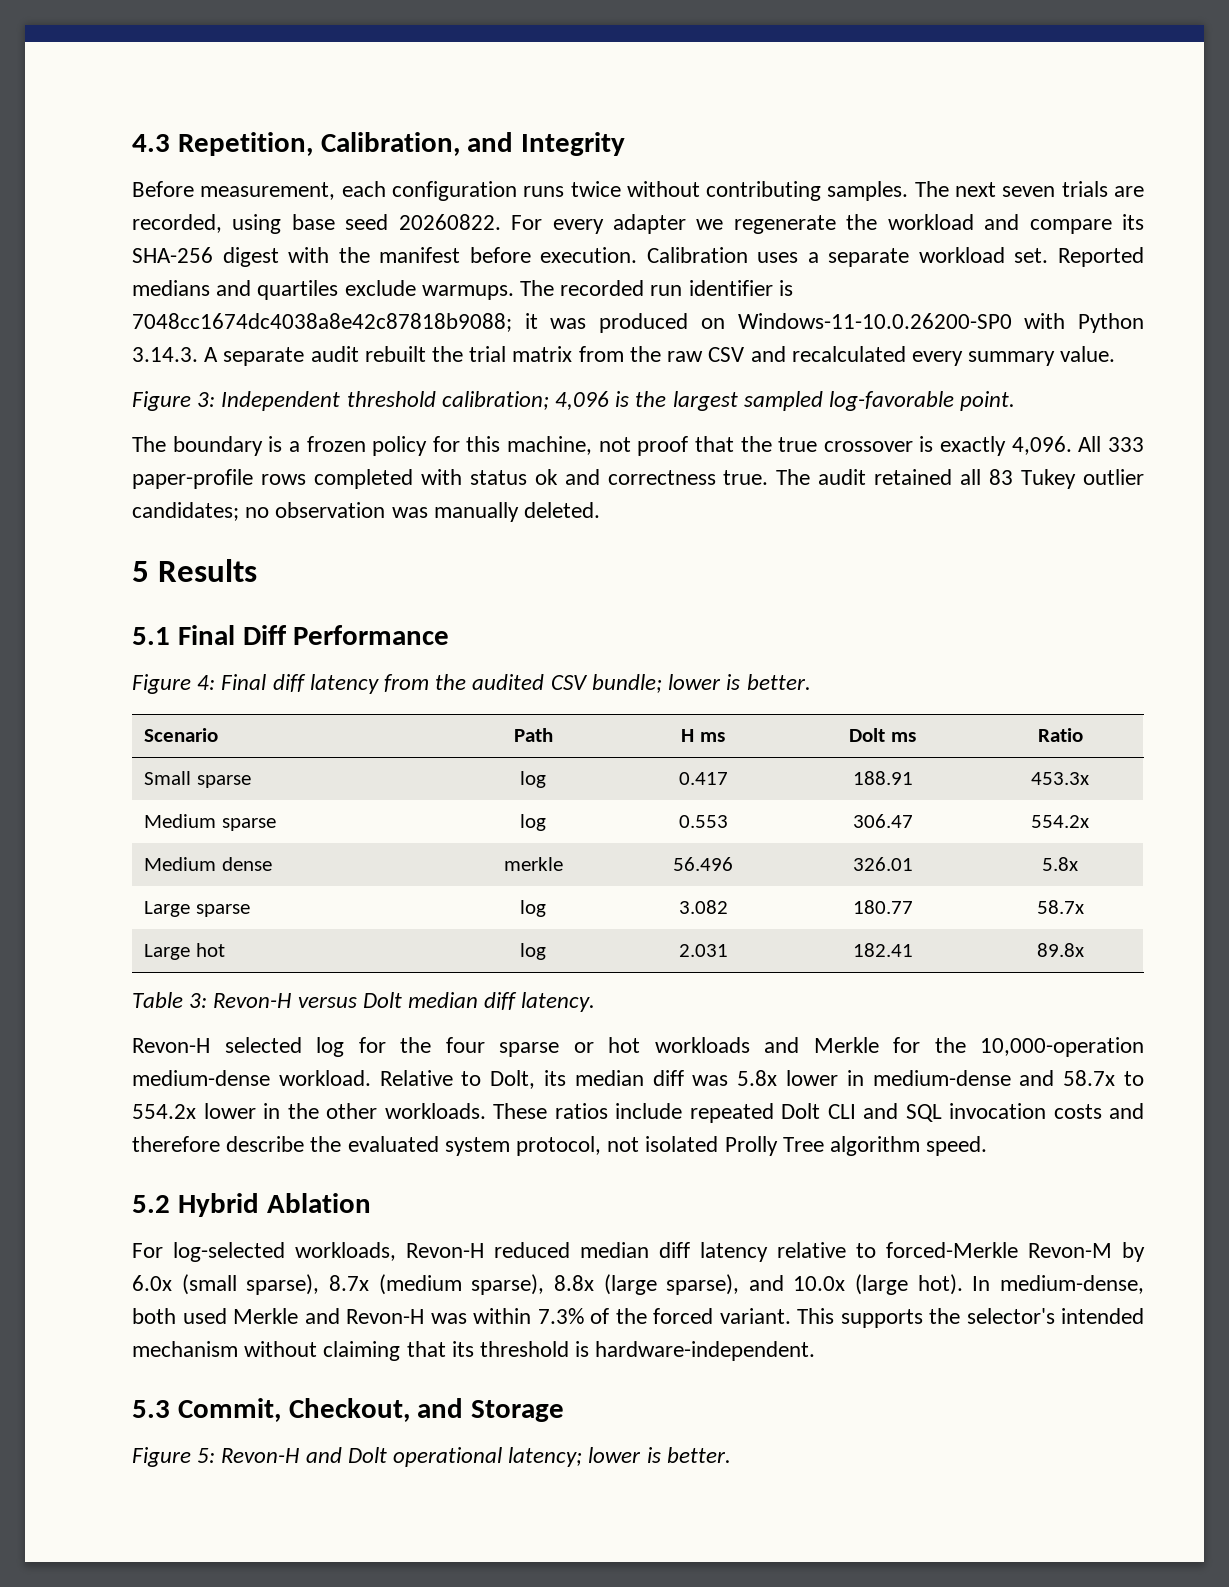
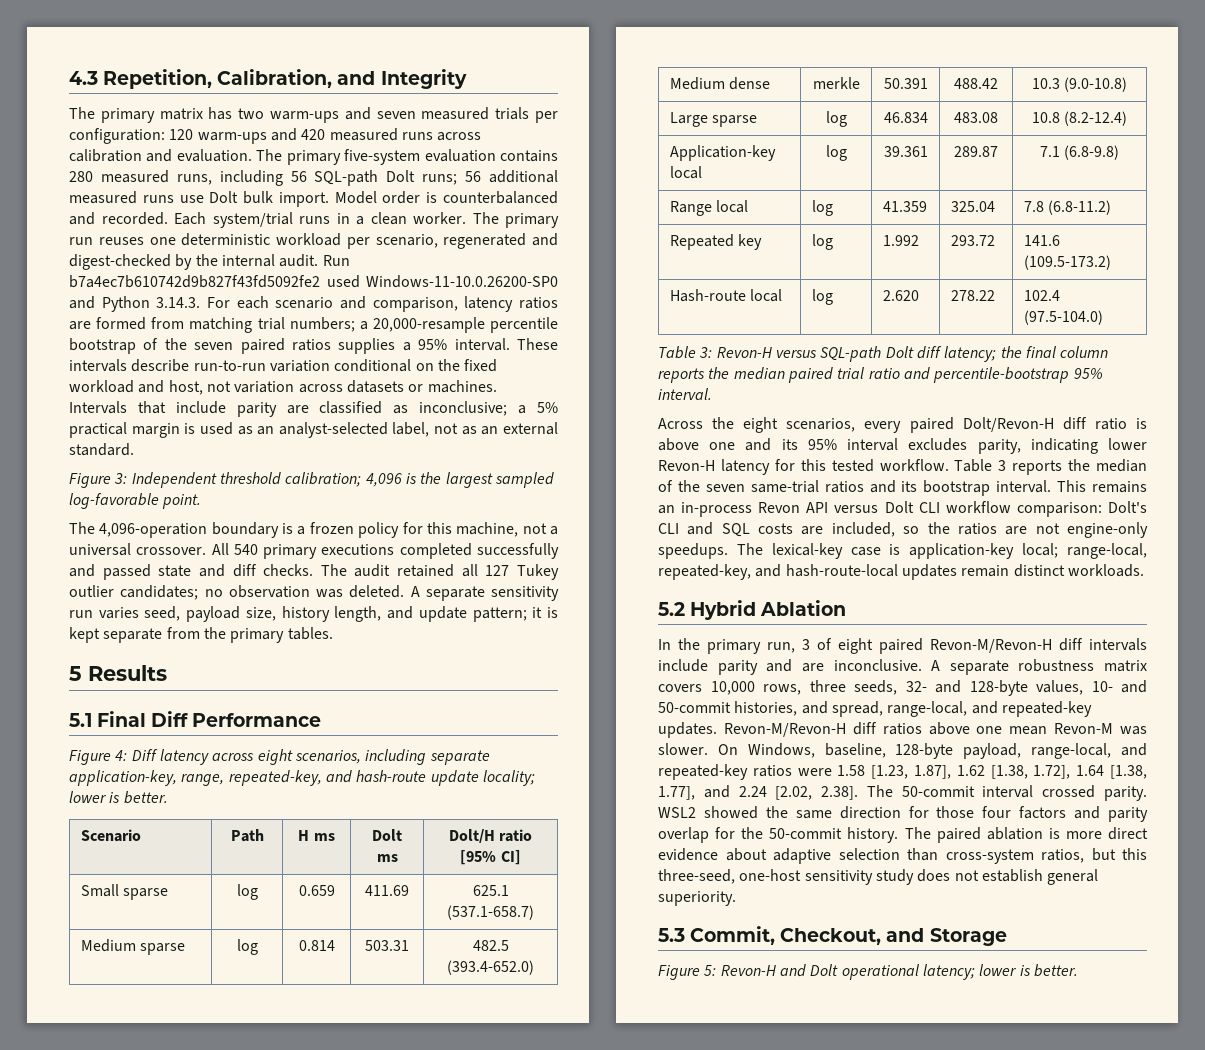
[132,181,1144,201] [132,214,1144,234] [132,247,1144,267] [132,280,793,300] [132,313,1144,333] [132,346,1116,366] Before measurement, each configuration runs twice without contributing samples. The next seven trials are recorded, using base seed 20260822. For every adapter we regenerate the workload and compare its SHA-256 digest with the manifest before execution. Calibration uses a separate workload set. Reported medians and quartiles exclude warmups. The recorded run identifier is 7048cc1674dc4038a8e42c87818b9088; it was produced on Windows-11-10.0.26200-SP0 with Python 3.14.3. A separate audit rebuilt the trial matrix from the raw CSV and recalculated every summary value. -> [69,107,558,123] [69,128,482,144] [69,149,558,165] [69,170,559,186] [69,191,558,207] [69,212,559,228] [69,233,558,249] [69,254,350,270] [69,275,558,288] [69,296,558,312] [69,317,558,333] [69,338,558,354] [69,359,498,372] [69,380,497,395] [69,401,559,417] [69,422,558,438] [69,443,134,456] The primary matrix has two warm-ups and seven measured trials per configuration: 120 warm-ups and 420 measured runs across calibration and evaluation. The primary five-system evaluation contains 280 measured runs, including 56 SQL-path Dolt runs; 56 additional measured runs use Dolt bulk import. Model order is counterbalanced and recorded. Each system/trial runs in a clean worker. The primary run reuses one deterministic workload per scenario, regenerated and digest-checked by the internal audit. Run b7a4ec7b610742d9b827f43fd5092fe2 used Windows-11-10.0.26200-SP0 and Python 3.14.3. For each scenario and comparison, latency ratios are formed from matching trial numbers; a 20,000-resample percentile bootstrap of the seven paired ratios supplies a 95% interval. These intervals describe run-to-run variation conditional on the fixed workload and host, not variation across datasets or machines. Intervals that include parity are classified as inconclusive; a 5% practical margin is used as an analyst-selected label, not as an external standard.
(166, 444) none -> [99,523,208,538] 4,096-operation
[637,436,1145,456] [132,469,769,489] proof that the true crossover is exactly 4,096. All 333 paper-profile rows completed with status ok and correctness true. -> [550,526,559,535] [69,543,559,559] [69,564,314,580] a universal crossover. All 540 primary executions completed successfully and passed state and diff checks.
[989,469,1014,485] 83 -> [485,565,510,576] 127
[433,502,519,522] manually -> (343, 593) none
(601, 510) none -> [410,586,559,601] [69,606,559,622] [69,627,333,643] A separate sensitivity run varies seed, payload size, history length, and update pattern; it is kept separate from the primary tables.
[221,674,662,694] Final diff latency from the audited CSV bundle; -> [131,749,490,765] [69,770,535,786] Diff latency across eight scenarios, including separate application-key, range, repeated-key, and hash-route update locality;
[1037,728,1083,742] Ratio -> [448,829,533,843] [460,850,521,865] Dolt/H ratio [95% CI]
[678,772,728,785] [852,771,913,785] [1031,772,1089,785] 0.417 | 188.91 | 453.3x -> [298,885,335,896] [365,885,409,896] [472,885,509,896] [447,905,534,920] 0.659 | 411.69 | 625.1 (537.1-658.7)
[678,815,728,828] [852,814,913,828] [1031,815,1089,828] 0.553 | 306.47 | 554.2x -> [298,940,335,951] [365,940,409,951] [472,940,509,951] [447,960,534,975] 0.814 | 503.31 | 482.5 (393.4-652.0)
[672,857,733,871] [852,857,913,871] [1042,857,1078,871] 56.496 | 326.01 | 5.8x -> [883,78,928,89] [954,78,998,89] [1031,77,1128,92] 50.391 | 488.42 | 10.3 (9.0-10.8)
[678,900,728,914] [852,900,913,914] [1036,900,1084,914] [144,943,225,960] [520,943,546,960] [678,944,728,957] [852,943,913,957] [1036,943,1084,957] [132,992,596,1012] [132,1037,1144,1057] [132,1070,1144,1089] [132,1103,1144,1123] [132,1136,988,1156] [132,1193,371,1217] [132,1242,1145,1262] [132,1274,1144,1295] [132,1308,1144,1328] [132,1341,816,1361] 3.082 | 180.77 | 58.7x // Large hot | log | 2.031 | 182.41 | 89.8x // Table 3: Revon-H versus Dolt median diff latency. // Revon-H selected log for the four sparse or hot workloads and Merkle for the 10,000-operation medium-dense workload. Relative to Dolt, its median diff was 5.8x lower in medium-dense and 58.7x to 554.2x lower in the other workloads. These ratios include repeated Dolt CLI and SQL invocation costs and therefore describe the evaluated system protocol, not isolated Prolly Tree algorithm speed. // 5.2 Hybrid Ablation // For log-selected workloads, Revon-H reduced median diff latency relative to forced-Merkle Revon-M by 6.0x (small sparse), 8.7x (medium sparse), 8.8x (large sparse), and 10.0x (large hot). In medium-dense, both used Merkle and Revon-H was within 7.3% of the forced variant. This supports the selector's intended mechanism without claiming that its threshold is hardware-independent. -> [883,112,928,123] [954,112,998,123] [1031,111,1128,126] [669,145,776,161] [669,166,702,179] [825,145,847,161] [883,146,928,157] [954,146,998,157] [1039,145,1120,160] [669,200,748,216] [811,200,833,216] [882,201,927,212] [950,201,995,212] [1023,200,1111,215] [669,234,762,250] [811,234,833,250] [882,235,919,246] [950,235,995,246] [1023,235,1060,246] [1023,255,1111,270] [669,289,782,302] [811,289,833,305] [882,290,919,301] [950,290,995,301] [1023,290,1060,301] [1023,310,1103,325] [658,346,1109,362] [658,367,1103,383] [658,388,712,400] [658,417,1147,433] [658,438,1147,454] [658,459,1147,475] [658,480,1147,496] [658,501,1147,517] [658,522,1148,538] [658,543,1147,559] [658,564,1144,580] [658,600,847,620] [658,638,1147,654] [658,659,1147,675] [658,680,1147,696] [658,701,1092,717] [658,722,1147,738] [658,743,1147,759] [658,764,1147,780] [658,785,1147,801] [658,806,1148,822] [658,827,1148,843] [658,848,1147,864] [658,869,1099,885] [658,891,736,906] 46.834 | 483.08 | 10.8 (8.2-12.4) // Application-key local | log | 39.361 | 289.87 | 7.1 (6.8-9.8) // Range local | log | 41.359 | 325.04 | 7.8 (6.8-11.2) // Repeated key | log | 1.992 | 293.72 | 141.6 (109.5-173.2) // Hash-route local | log | 2.620 | 278.22 | 102.4 (97.5-104.0) // Table 3: Revon-H versus SQL-path Dolt diff latency; the final column reports the median paired trial ratio and percentile-bootstrap 95% interval. // Across the eight scenarios, every paired Dolt/Revon-H diff ratio is above one and its 95% interval excludes parity, indicating lower Revon-H latency for this tested workflow. Table 3 reports the median of the seven same-trial ratios and its bootstrap interval. This remains an in-process Revon API versus Dolt CLI workflow comparison: Dolt's CLI and SQL costs are included, so the ratios are not engine-only speedups. The lexical-key case is application-key local; range-local, repeated-key, and hash-route-local updates remain distinct workloads. // 5.2 Hybrid Ablation // In the primary run, 3 of eight paired Revon-M/Revon-H diff intervals include parity and are inconclusive. A separate robustness matrix covers 10,000 rows, three seeds, 32- and 128-byte values, 10- and 50-commit histories, and spread, range-local, and repeated-key updates. Revon-M/Revon-H diff ratios above one mean Revon-M was slower. On Windows, baseline, 128-byte payload, range-local, and repeated-key ratios were 1.58 [1.23, 1.87], 1.62 [1.38, 1.72], 1.64 [1.38, 1.77], and 2.24 [2.02, 2.38]. The 50-commit interval crossed parity. WSL2 showed the same direction for those four factors and parity overlap for the 50-commit history. The paired ablation is more direct evidence about adaptive selection than cross-system ratios, but this three-seed, one-host sensitivity study does not establish general superiority.

